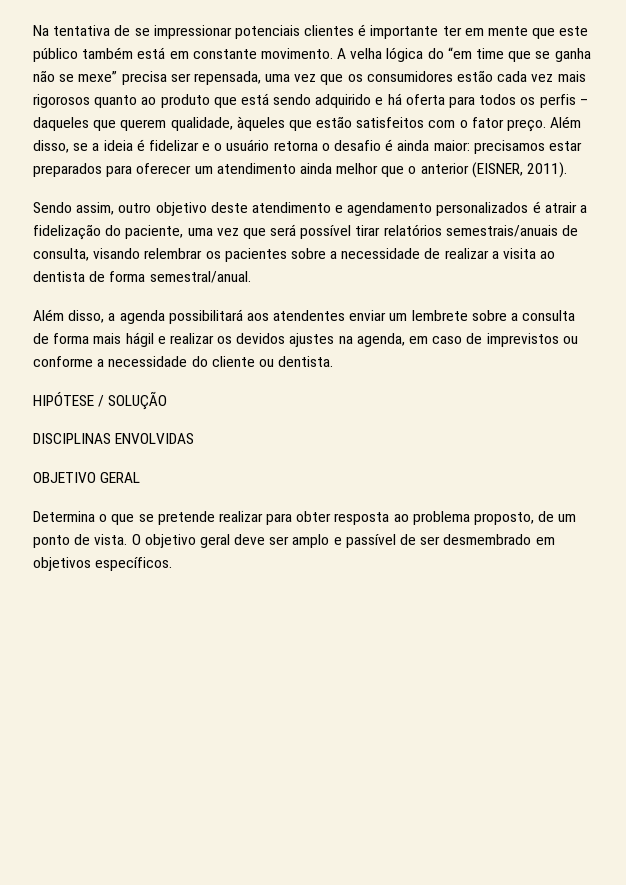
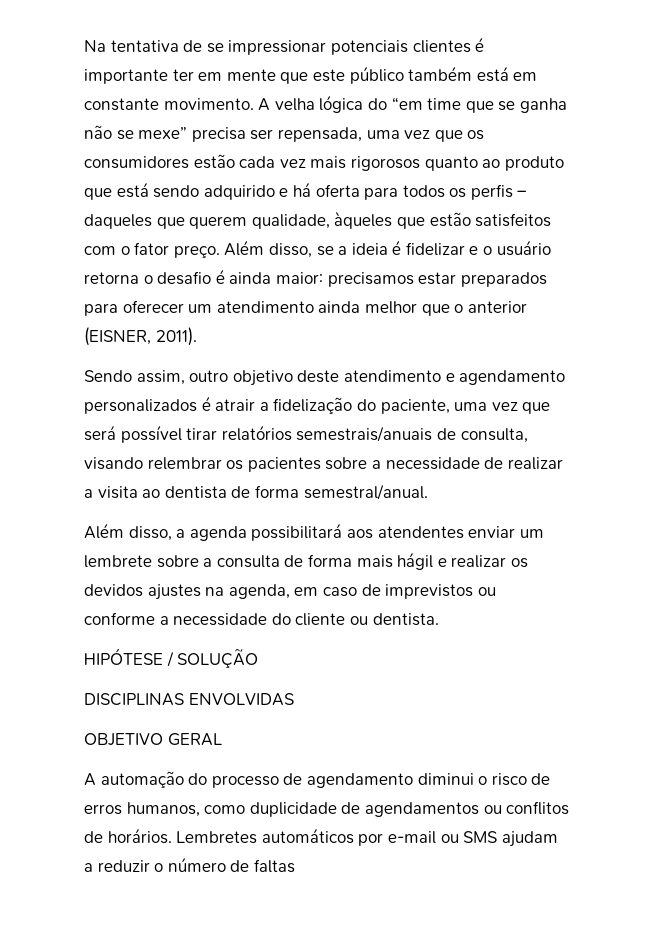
[33,511,577,525] [33,534,555,548] [33,557,173,571] Determina o que se pretende realizar para obter resposta ao problema proposto, de um ponto de vista. O objetivo geral deve ser amplo e passível de ser desmembrado em objetivos específicos. -> [84,771,551,788] [84,801,570,817] [84,828,558,847] [84,857,295,873] A automação do processo de agendamento diminui o risco de erros humanos, como duplicidade de agendamentos ou conflitos de horários. Lembretes automáticos por e-mail ou SMS ajudam a reduzir o número de faltas

